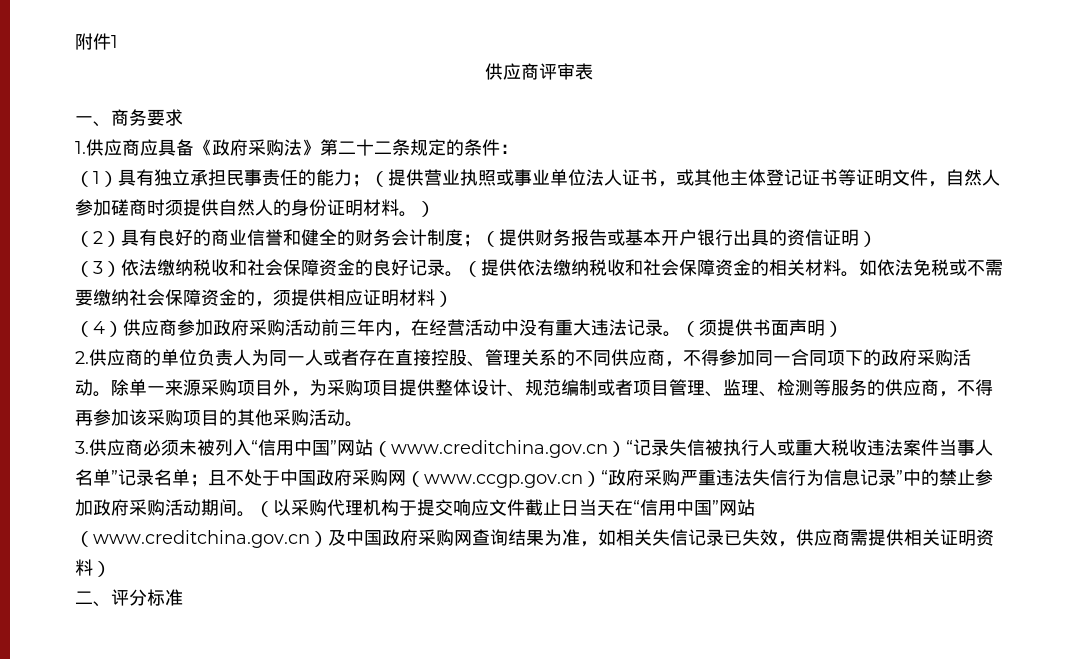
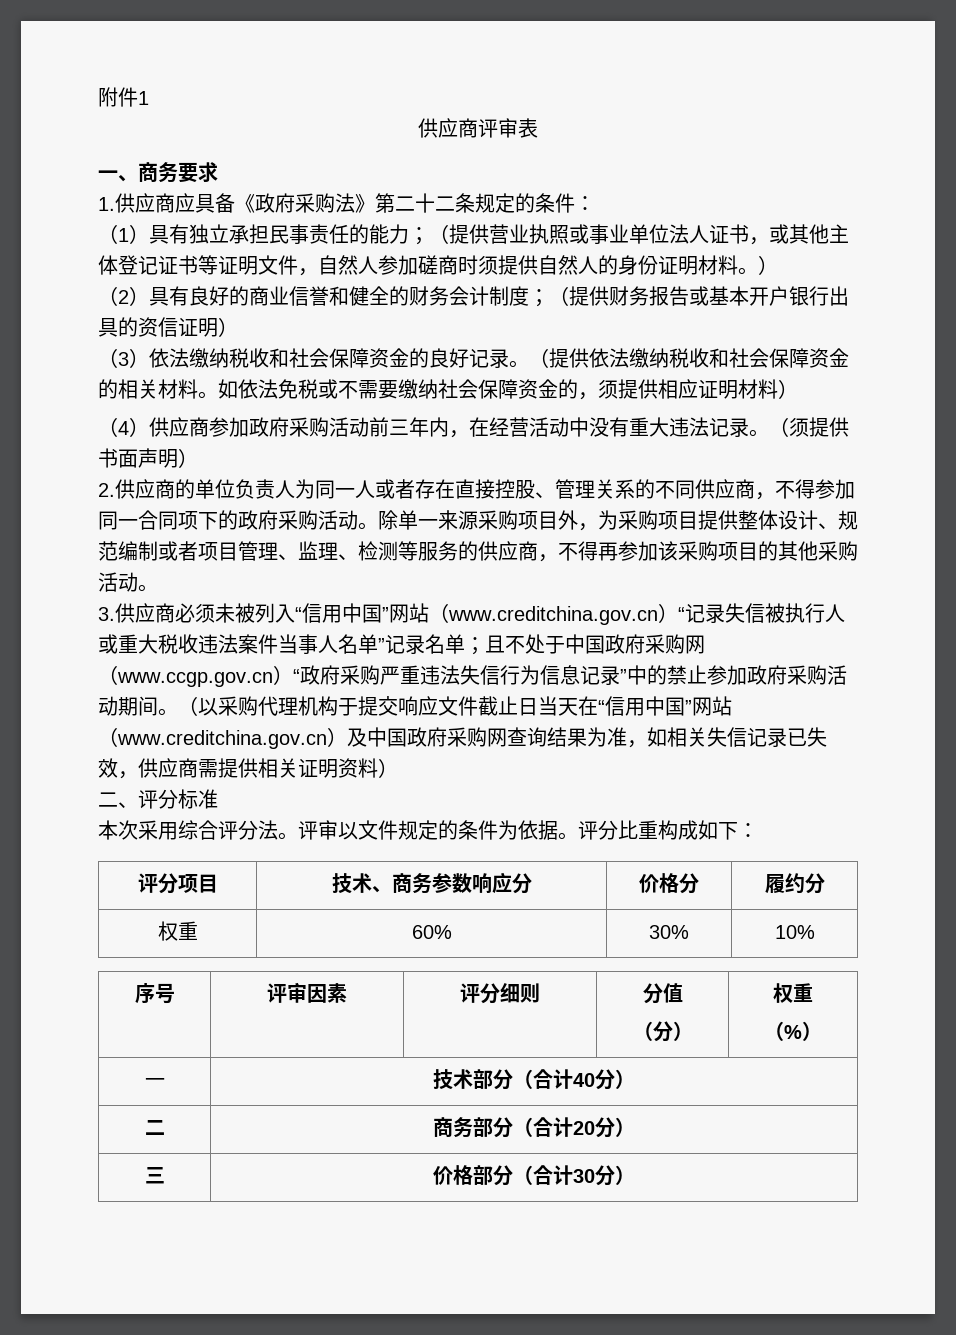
(183, 597) none -> [98,820,758,840] [137,873,218,894] [331,872,532,894] [639,873,699,894] [764,873,825,894] [157,921,198,941] [411,925,452,939] [649,925,689,939] [774,925,815,939] [134,983,175,1004] [267,982,347,1003] [460,983,540,1004] [642,983,683,1004] [632,1021,693,1042] [773,983,813,1003] [764,1021,822,1041] [144,1078,165,1087] [433,1069,635,1090] [144,1120,165,1135] [433,1117,635,1138] [144,1167,165,1184] [433,1165,635,1186] // 本次采用综合评分法。评审以文件规定的条件为依据。评分比重构成如下： // 评分项目 | 技术、商务参数响应分 | 价格分 | 履约分 // 权重 | 60% | 30% | 10% // 序号 | 评审因素 | 评分细则 | 分值 // （分） | 权重 // （%） // 一 | 技术部分（合计40分） // 二 | 商务部分（合计20分） // 三 | 价格部分（合计30分）

